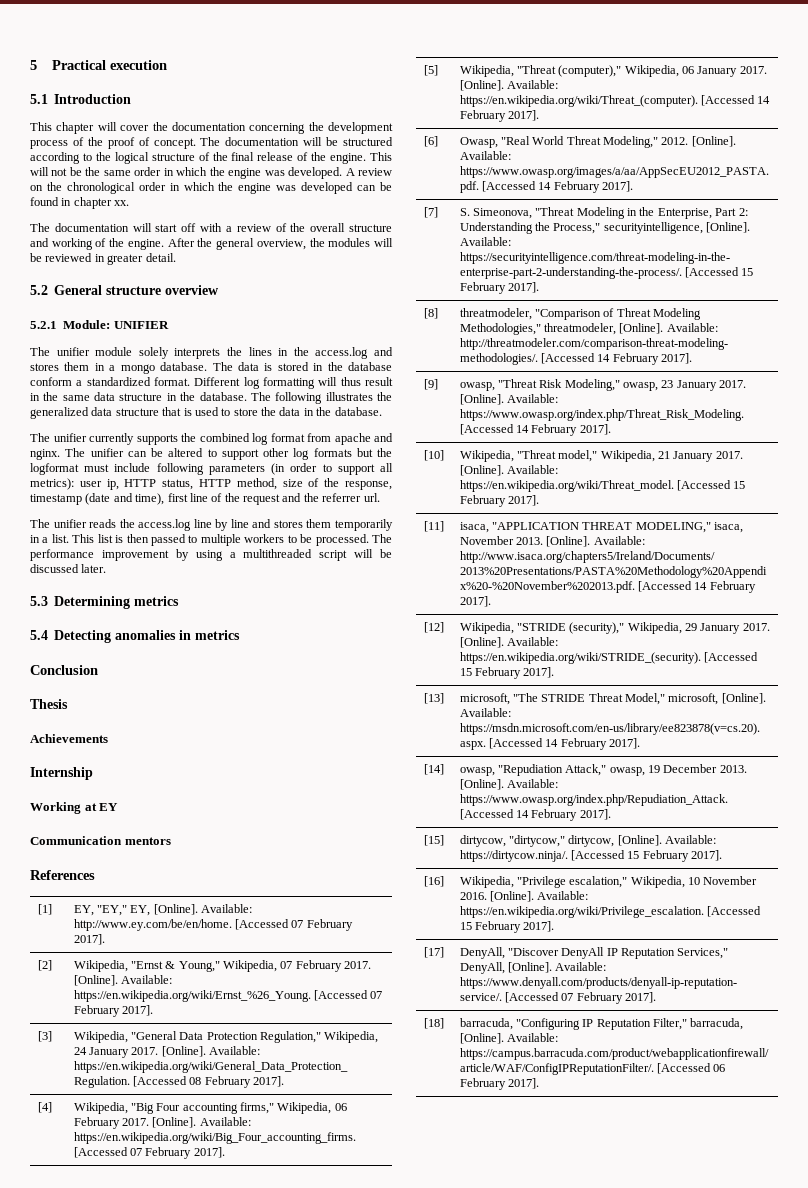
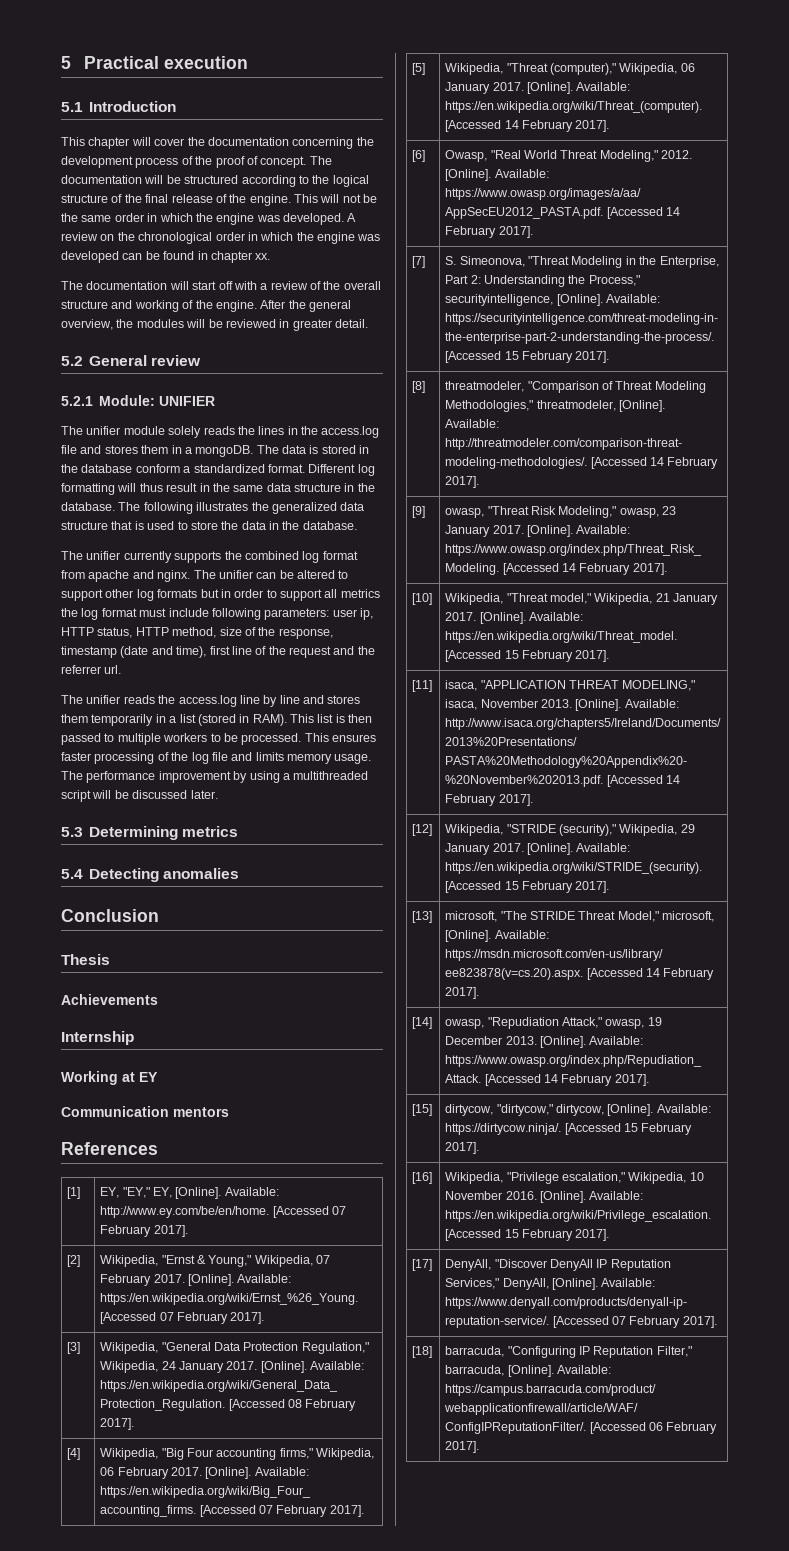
[106,285,220,295] structure overview -> [151,355,202,366] review
[174,348,221,359] interprets -> [203,426,235,435] reads
(369, 353) none -> [61,445,77,454] file
[120,362,208,374] mongo database. -> [195,445,254,457] mongoDB.
[377,448,392,457] [30,463,394,475] [30,478,74,490] the logformat must include following parameters (in order to support all metrics): -> [220,589,380,601] [61,608,330,620] in order to support all metrics the log format must include following parameters:
[51,534,69,543] list. -> [179,714,287,726] list (stored in RAM).
(369, 540) none -> [304,733,376,742] [61,752,372,764] This ensures faster processing of the log file and limits memory usage.
[179,630,241,640] in metrics -> (240, 873) none

